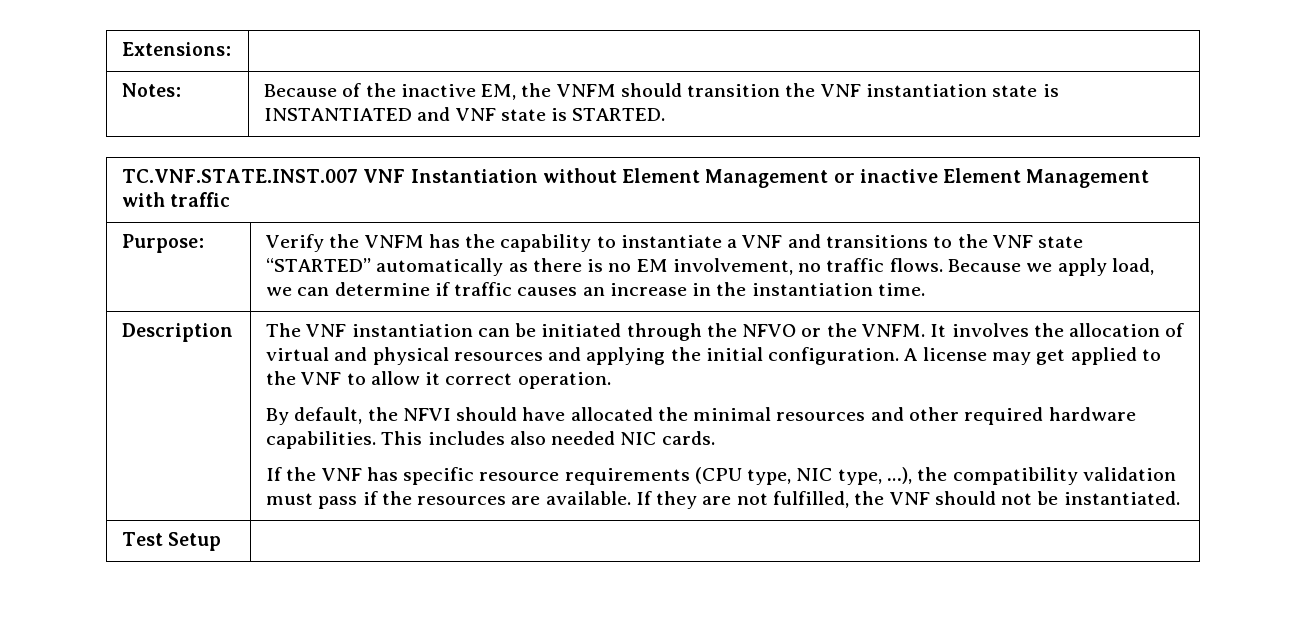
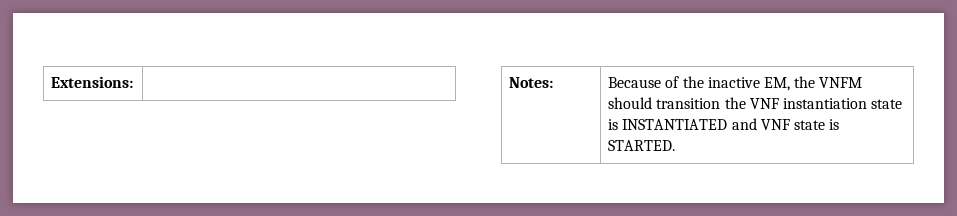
[122,168,1150,188] [122,192,231,207] [122,234,205,253] [265,234,1084,252] [266,258,1154,276] [266,282,925,296] [122,323,234,342] [266,323,1185,341] [266,347,1161,365] [266,371,611,389] [266,407,1136,425] [266,431,715,449] [266,467,1176,485] [266,491,1180,509] [122,532,222,551] // TC.VNF.STATE.INST.007 VNF Instantiation without Element Management or inactive Element Management with traffic // Purpose: | Verify the VNFM has the capability to instantiate a VNF and transitions to the VNF state “STARTED” automatically as there is no EM involvement, no traffic flows. Because we apply load, we can determine if traffic causes an increase in the instantiation time. // Description | The VNF instantiation can be initiated through the NFVO or the VNFM. It involves the allocation of virtual and physical resources and applying the initial configuration. A license may get applied to the VNF to allow it correct operation. // By default, the NFVI should have allocated the minimal resources and other required hardware capabilities. This includes also needed NIC cards. // If the VNF has specific resource requirements (CPU type, NIC type, …), the compatibility validation must pass if the resources are available. If they are not fulfilled, the VNF should not be instantiated. // Test Setup | -> (676, 145) none

